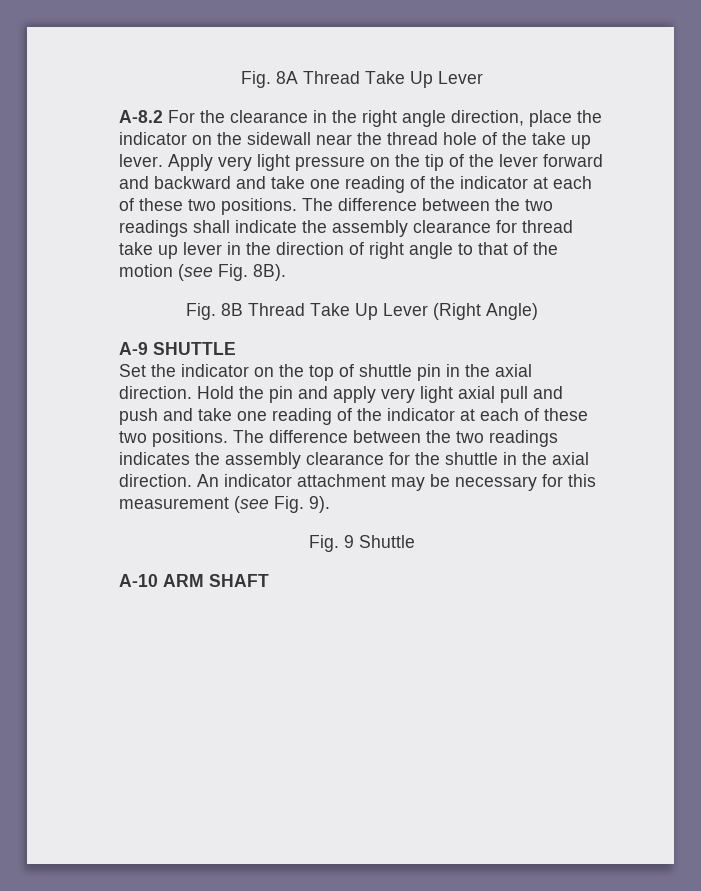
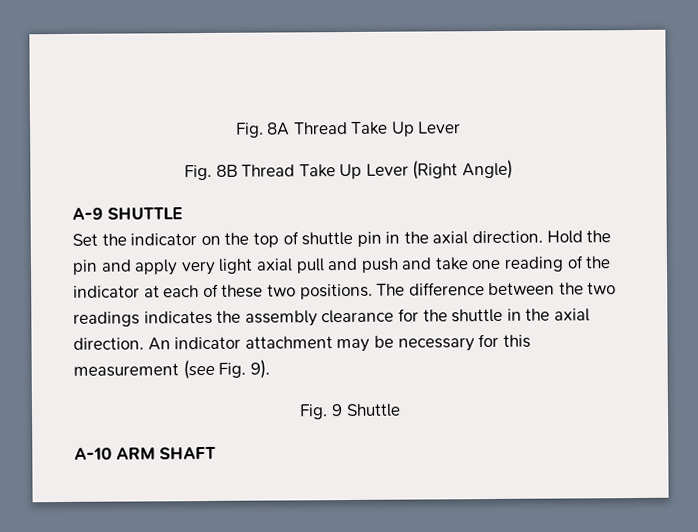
[119,110,602,127] [119,132,591,149] [119,154,603,171] [119,176,592,193] [119,198,553,215] [119,220,573,237] [119,242,558,259] [119,264,286,281] // A-8.2 For the clearance in the right angle direction, place the indicator on the sidewall near the thread hole of the take up lever. Apply very light pressure on the tip of the lever forward and backward and take one reading of the indicator at each of these two positions. The difference between the two readings shall indicate the assembly clearance for thread take up lever in the direction of right angle to that of the motion (see Fig. 8B). -> (462, 127) none

